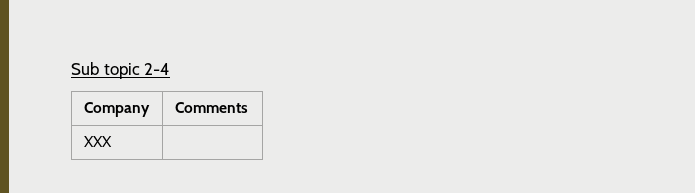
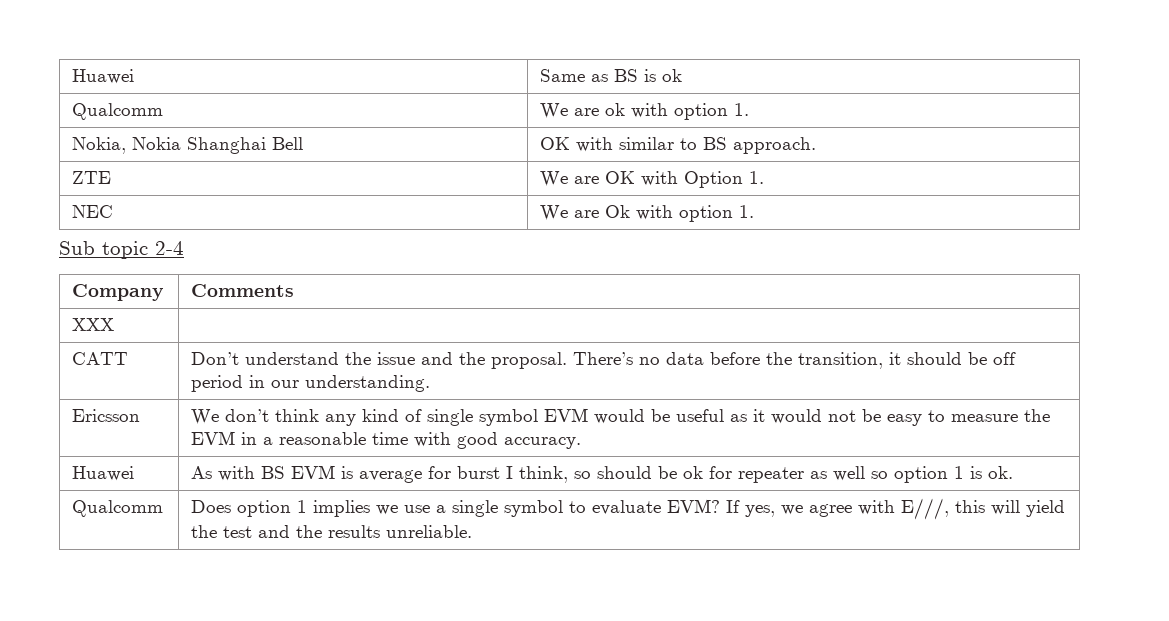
(71, 68) none -> [72,69,135,84] [540,69,683,82] [72,103,164,120] [540,103,750,120] [72,137,304,154] [540,137,817,154] [72,171,112,184] [540,171,765,188] [72,205,114,218] [540,205,755,222] Huawei | Same as BS is ok // Qualcomm | We are ok with option 1. // Nokia, Nokia Shanghai Bell | OK with similar to BS approach. // ZTE | We are OK with Option 1. // NEC | We are Ok with option 1. //
(112, 141) none -> [72,352,129,365] [191,352,1017,369] [191,375,431,392] [72,409,141,422] [191,408,1051,426] [191,431,582,449] [72,466,135,481] [191,465,1014,483] [72,500,164,517] [191,498,1066,520] [191,525,473,538] // CATT | Don’t understand the issue and the proposal. There’s no data before the transition, it should be off period in our understanding. // Ericsson | We don’t think any kind of single symbol EVM would be useful as it would not be easy to measure the EVM in a reasonable time with good accuracy. // Huawei | As with BS EVM is average for burst I think, so should be ok for repeater as well so option 1 is ok. // Qualcomm | Does option 1 implies we use a single symbol to evaluate EVM? If yes, we agree with E///, this will yield the test and the results unreliable.

